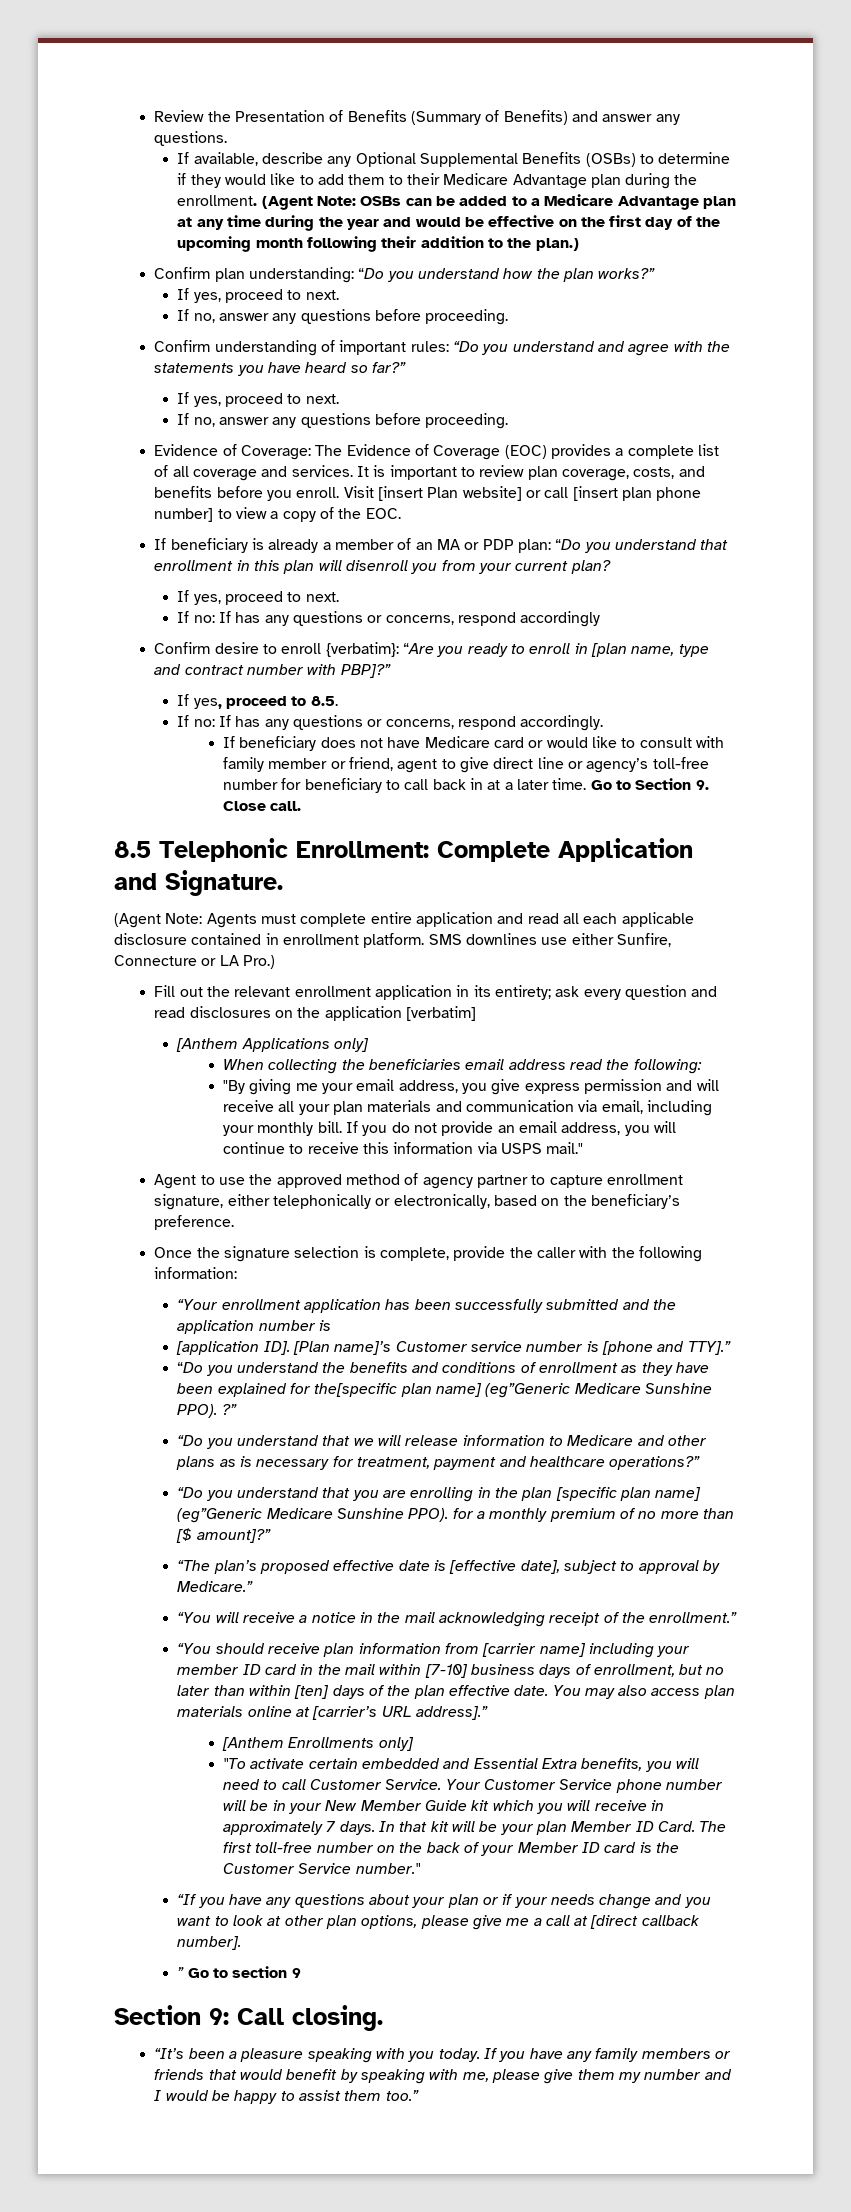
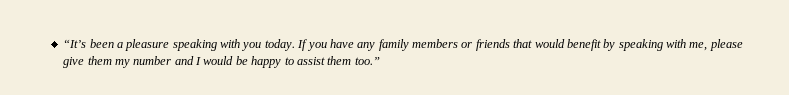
[154,110,680,125] [154,131,228,146] [177,152,731,167] [177,173,698,189] [177,194,736,210] [177,215,721,231] [177,236,579,252] [154,267,656,283] [177,288,339,303] [177,309,509,325] [154,340,730,356] [154,362,407,376] [177,392,339,407] [177,413,509,429] [154,444,719,460] [154,465,705,481] [154,486,702,501] [154,507,401,522] [154,538,729,553] [154,560,611,574] [177,590,339,605] [177,611,601,627] [154,642,709,657] [154,664,391,678] [177,694,338,709] [177,715,604,731] [223,736,724,751] [223,757,709,773] [223,778,709,793] [223,801,302,811] [114,838,693,862] [114,870,283,896] [114,912,694,928] [114,933,671,948] [114,955,275,969] [154,985,718,1000] [154,1006,477,1021] [176,1038,369,1052] [223,1059,702,1074] [223,1079,719,1095] [223,1100,712,1116] [223,1121,676,1136] [223,1142,584,1154] [154,1173,683,1189] [154,1194,681,1210] [154,1215,235,1230] [154,1246,702,1262] [154,1267,238,1279] [177,1299,676,1313] [177,1320,331,1334] [176,1341,731,1355] [177,1362,709,1376] [177,1383,712,1398] [177,1404,237,1418] [177,1435,707,1449] [176,1456,701,1470] [177,1487,702,1502] [177,1508,734,1523] [176,1528,271,1543] [177,1560,720,1574] [177,1581,254,1592] [177,1612,738,1627] [177,1643,691,1658] [177,1664,725,1678] [177,1685,735,1699] [177,1706,488,1720] [222,1737,414,1751] [223,1758,699,1772] [223,1779,723,1793] [223,1800,664,1814] [223,1821,727,1835] [223,1842,679,1856] [223,1863,421,1874] [177,1894,711,1909] [177,1915,699,1930] [177,1936,242,1950] [177,1966,301,1978] [114,2005,383,2031] Review the Presentation of Benefits (Summary of Benefits) and answer any questions. // If available, describe any Optional Supplemental Benefits (OSBs) to determine if they would like to add them to their Medicare Advantage plan during the enrollment. (Agent Note: OSBs can be added to a Medicare Advantage plan at any time during the year and would be effective on the first day of the upcoming month following their addition to the plan.) // Confirm plan understanding: “Do you understand how the plan works?” // If yes, proceed to next. // If no, answer any questions before proceeding. // Confirm understanding of important rules: “Do you understand and agree with the statements you have heard so far?” // If yes, proceed to next. // If no, answer any questions before proceeding. // Evidence of Coverage: The Evidence of Coverage (EOC) provides a complete list of all coverage and services. It is important to review plan coverage, costs, and benefits before you enroll. Visit [insert Plan website] or call [insert plan phone number] to view a copy of the EOC. // If beneficiary is already a member of an MA or PDP plan: “Do you understand that enrollment in this plan will disenroll you from your current plan? // If yes, proceed to next. // If no: If has any questions or concerns, respond accordingly // Confirm desire to enroll {verbatim}: “Are you ready to enroll in [plan name, type and contract number with PBP]?” // If yes, proceed to 8.5. // If no: If has any questions or concerns, respond accordingly. // If beneficiary does not have Medicare card or would like to consult with family member or friend, agent to give direct line or agency’s toll-free number for beneficiary to call back in at a later time. Go to Section 9. Close call. // 8.5 Telephonic Enrollment: Complete Application and Signature. // (Agent Note: Agents must complete entire application and read all each applicable disclosure contained in enrollment platform. SMS downlines use either Sunfire, Connecture or LA Pro.) // Fill out the relevant enrollment application in its entirety; ask every question and read disclosures on the application [verbatim] // [Anthem Applications only] // When collecting the beneficiaries email address read the following: // "By giving me your email address, you give express permission and will receive all your plan materials and communication via email, including your monthly bill. If you do not provide an email address, you will continue to receive this information via USPS mail." // Agent to use the approved method of agency partner to capture enrollment signature, either telephonically or electronically, based on the beneficiary’s preference. // Once the signature selection is complete, provide the caller with the following information: // “Your enrollment application has been successfully submitted and the application number is // [application ID]. [Plan name]’s Customer service number is [phone and TTY].” // “Do you understand the benefits and conditions of enrollment as they have been explained for the[specific plan name] (eg”Generic Medicare Sunshine PPO). ?” // “Do you understand that we will release information to Medicare and other plans as is necessary for treatment, payment and healthcare operations?” // “Do you understand that you are enrolling in the plan [specific plan name] (eg”Generic Medicare Sunshine PPO). for a monthly premium of no more than [$ amount]?” // “The plan’s proposed effective date is [effective date], subject to approval by Medicare.” // “You will receive a notice in the mail acknowledging receipt of the enrollment.” // “You should receive plan information from [carrier name] including your member ID card in the mail within [7-10] business days of enrollment, but no later than within [ten] days of the plan effective date. You may also access plan materials online at [carrier’s URL address].” // [Anthem Enrollments only] // "To activate certain embedded and Essential Extra benefits, you will need to call Customer Service. Your Customer Service phone number will be in your New Member Guide kit which you will receive in approximately 7 days. In that kit will be your plan Member ID Card. The first toll-free number on the back of your Member ID card is the Customer Service number." // “If you have any questions about your plan or if your needs change and you want to look at other plan options, please give me a call at [direct callback number]. // ” Go to section 9 // Section 9: Call closing. // -> (63, 43) none

